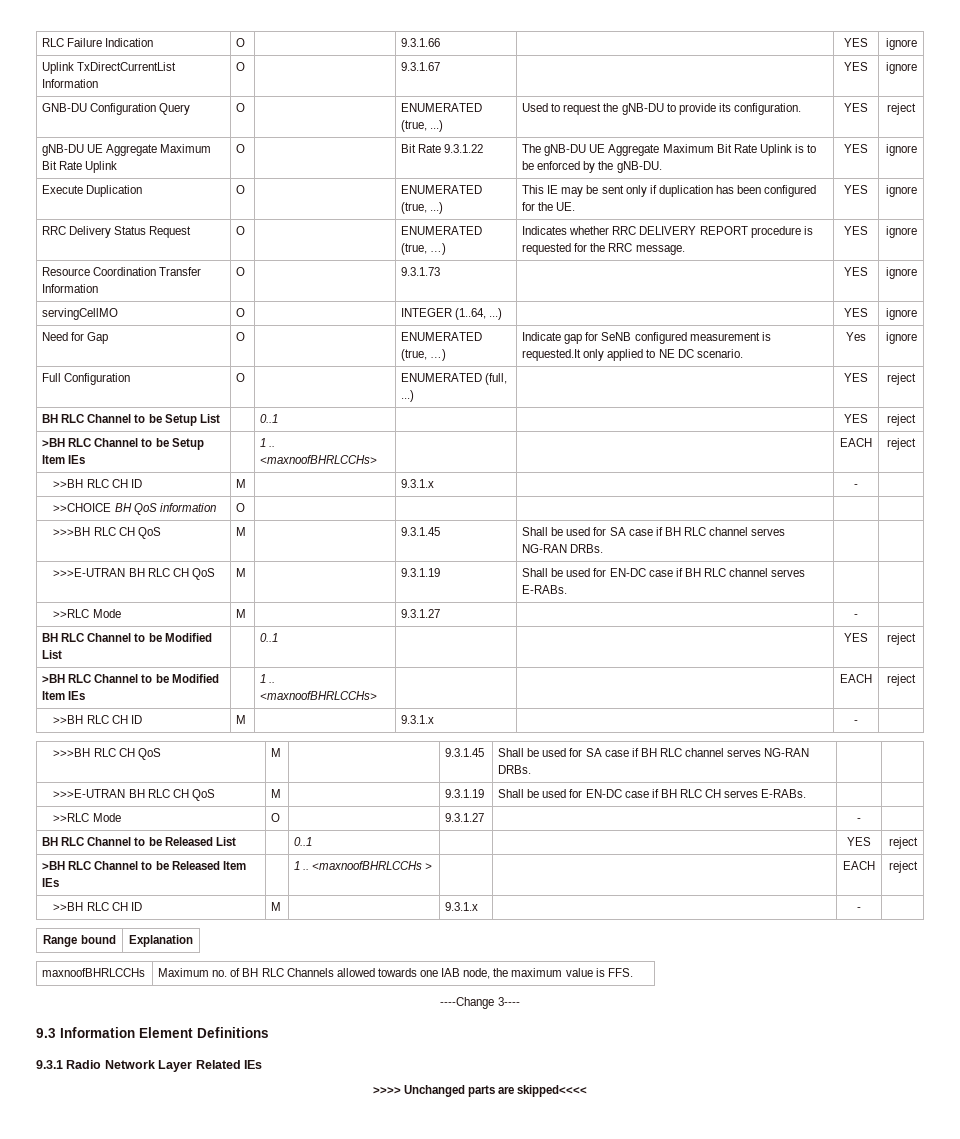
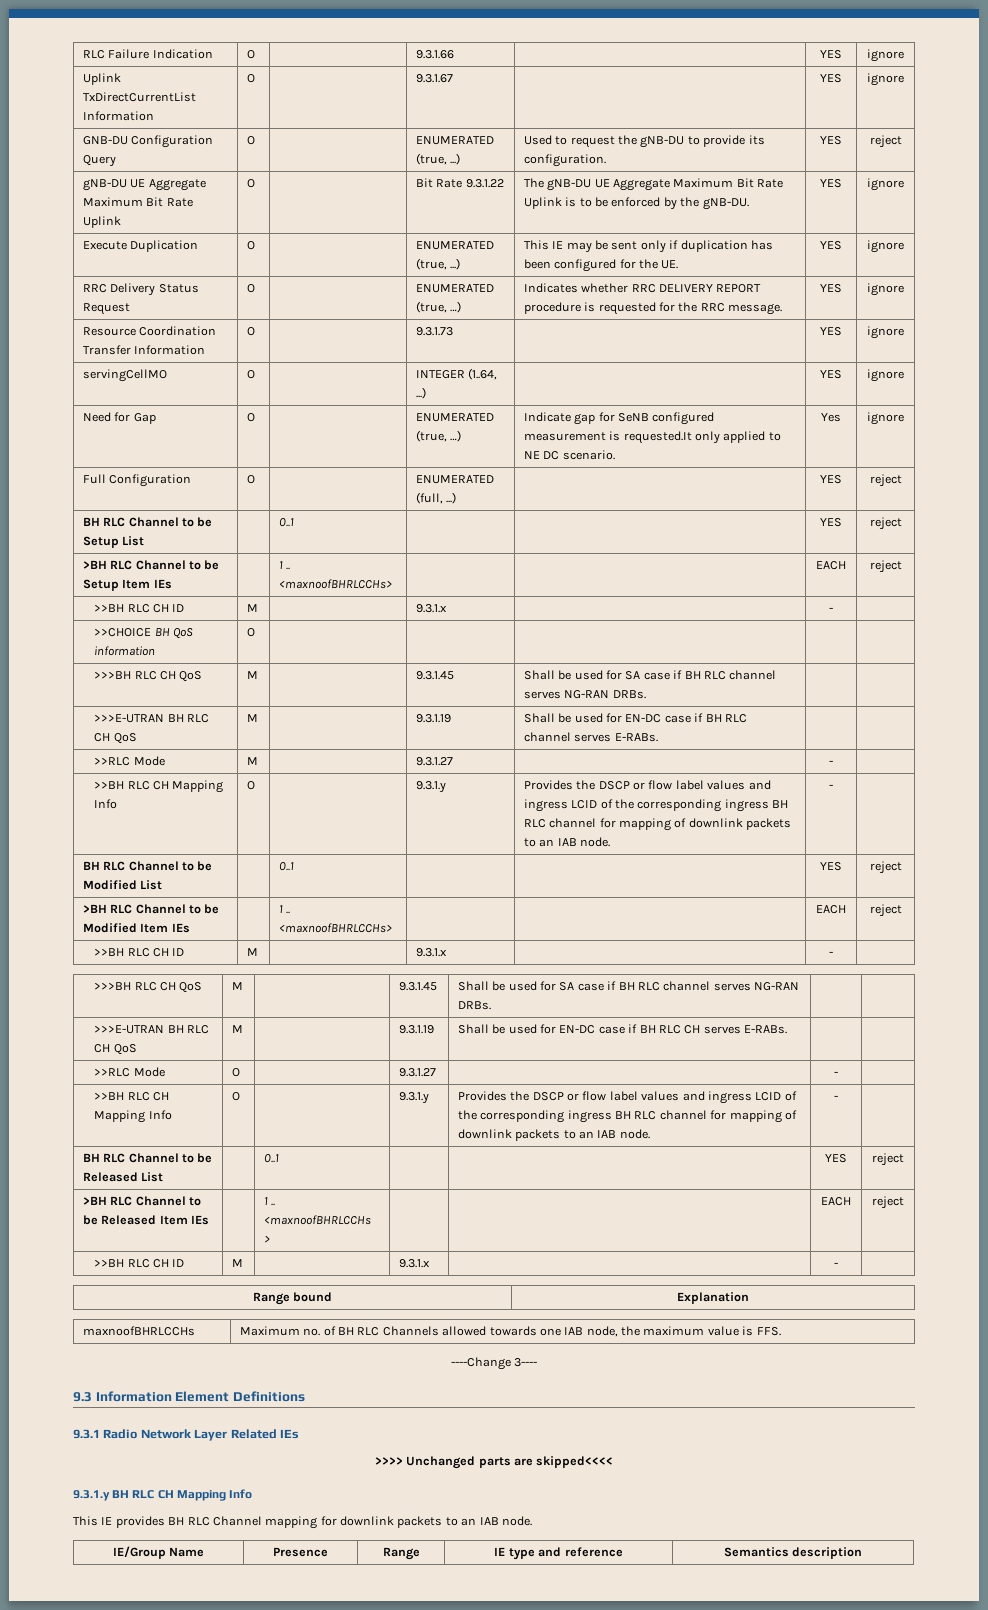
(858, 616) none -> [94,780,224,793] [94,799,118,809] [246,781,255,790] [415,781,446,793] [523,780,771,790] [523,799,789,812] [523,818,792,831] [523,837,611,847] [829,784,833,789] // >>BH RLC CH Mapping Info | O | | 9.3.1.y | Provides the DSCP or flow label values and ingress LCID of the corresponding ingress BH RLC channel for mapping of downlink packets to an IAB node. | - |
(861, 820) none -> [94,1092,170,1101] [94,1110,172,1123] [231,1092,240,1101] [398,1092,429,1104] [457,1091,797,1104] [457,1110,797,1123] [457,1129,650,1141] [834,1095,838,1100] // >>BH RLC CH Mapping Info | O | | 9.3.1.y | Provides the DSCP or flow label values and ingress LCID of the corresponding ingress BH RLC channel for mapping of downlink packets to an IAB node. | - |
(588, 1091) none -> [73,1489,253,1501] [73,1516,532,1529] [112,1546,205,1559] [273,1547,328,1557] [382,1547,420,1560] [494,1547,623,1560] [723,1547,863,1559] // 9.3.1.y BH RLC CH Mapping Info // This IE provides BH RLC Channel mapping for downlink packets to an IAB node. // IE/Group Name | Presence | Range | IE type and reference | Semantics description

